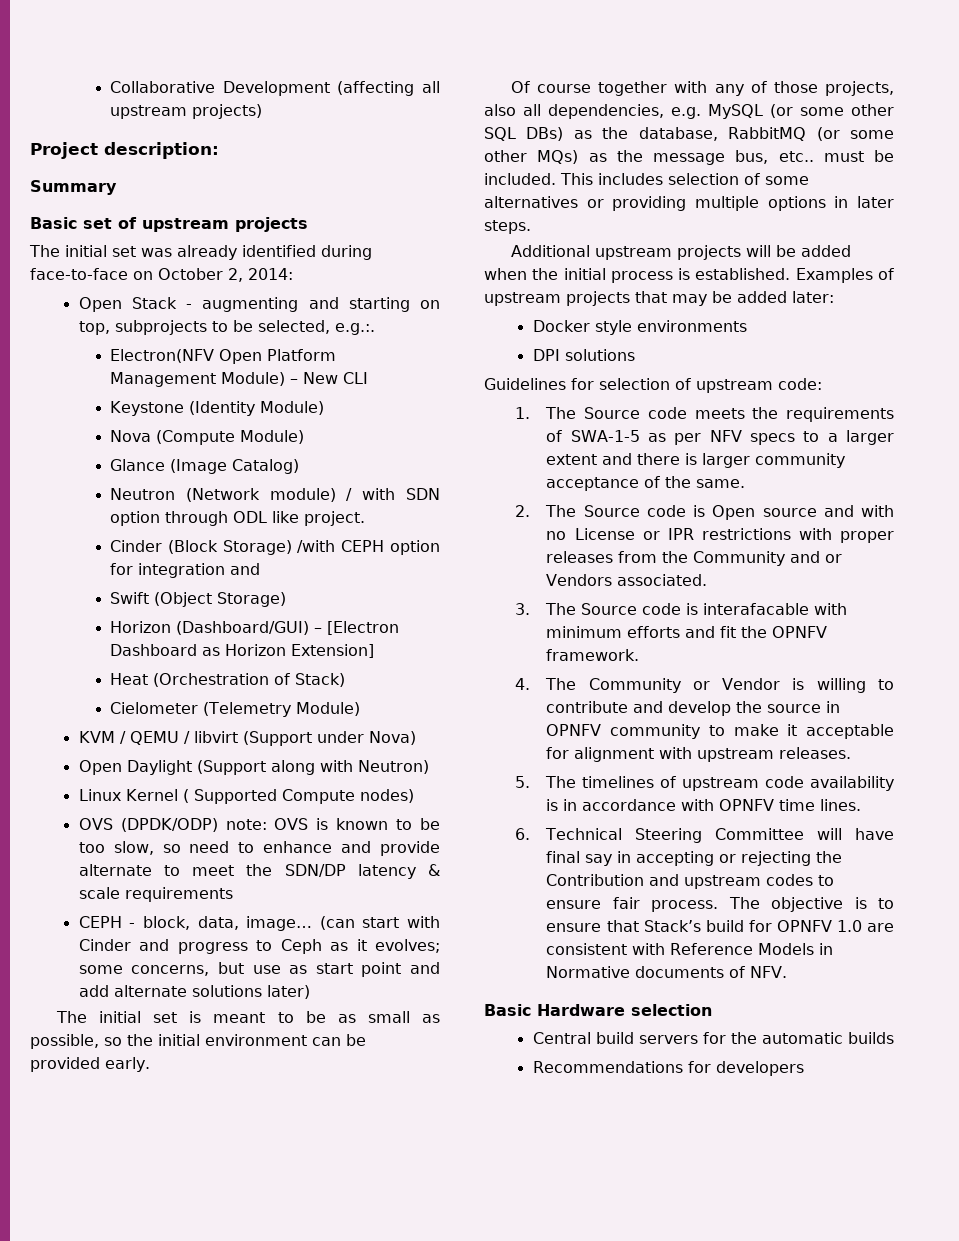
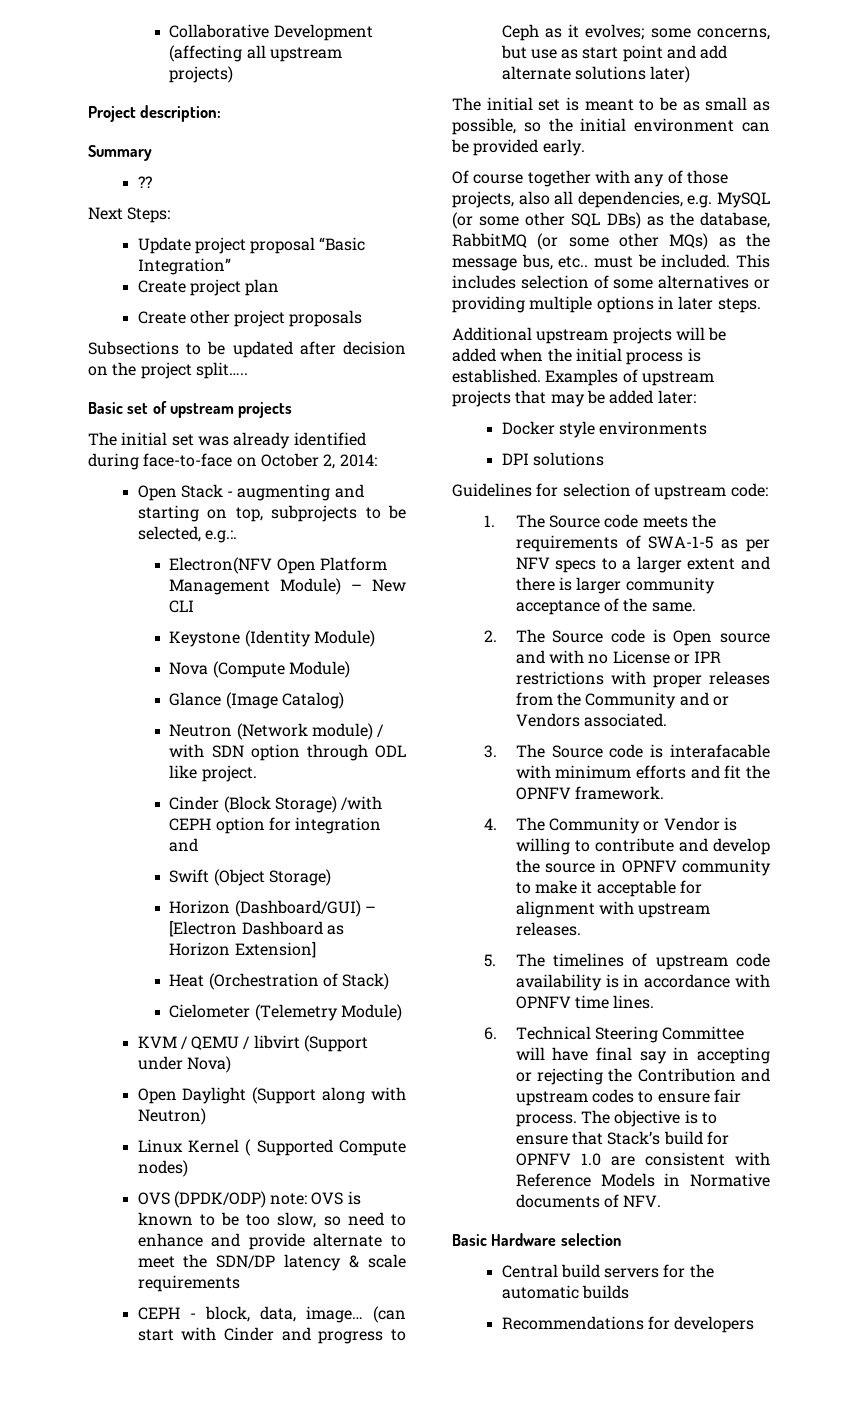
(117, 187) none -> [137,176,152,188] [88,207,171,223] [137,237,366,254] [137,258,231,275] [137,279,280,296] [137,310,363,327] [88,341,407,358] [88,362,248,379] // ?? // Next Steps: // Update project proposal “Basic Integration” // Create project plan // Create other project proposals // Subsections to be updated after decision on the project split…..

